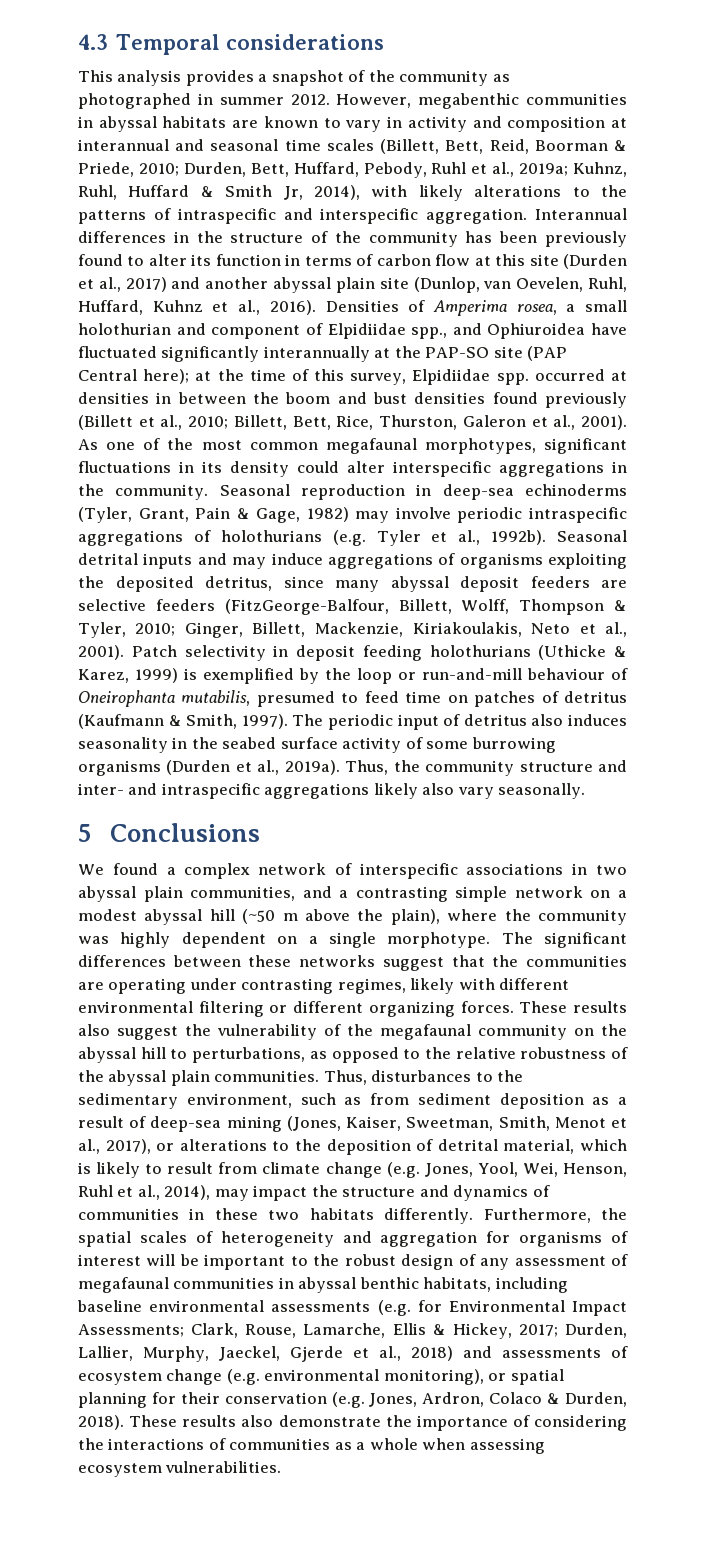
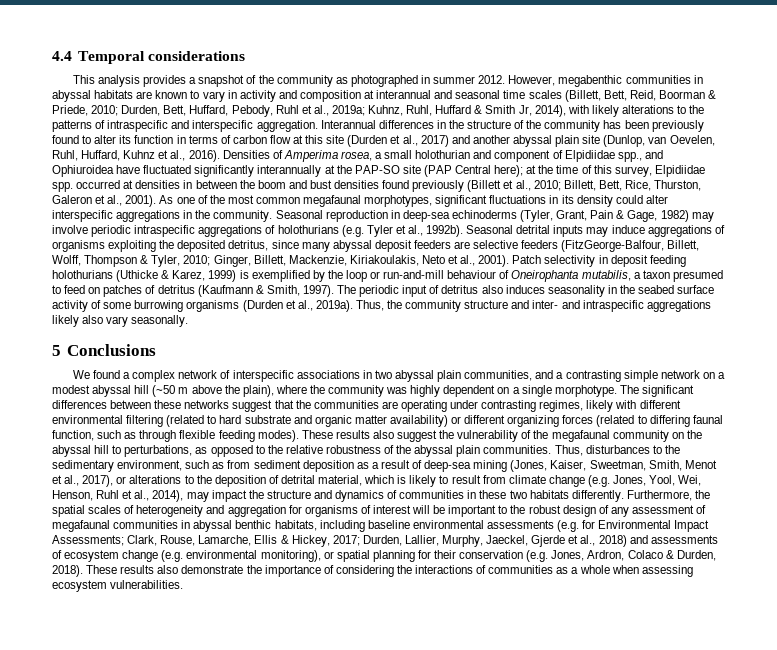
[78,34,108,50] 4.3 -> [52,51,72,61] 4.4
[197,553,227,565] and -> (584, 231) none
(251, 698) none -> [633,270,670,279] a taxon
[405,691,442,703] time -> (86, 289) none
[269,1001,514,1017] or different organizing forces. -> [166,415,723,427] [52,430,299,442] (related to hard substrate and organic matter availability) or different organizing forces (related to differing faunal function, such as through flexible feeding modes).

